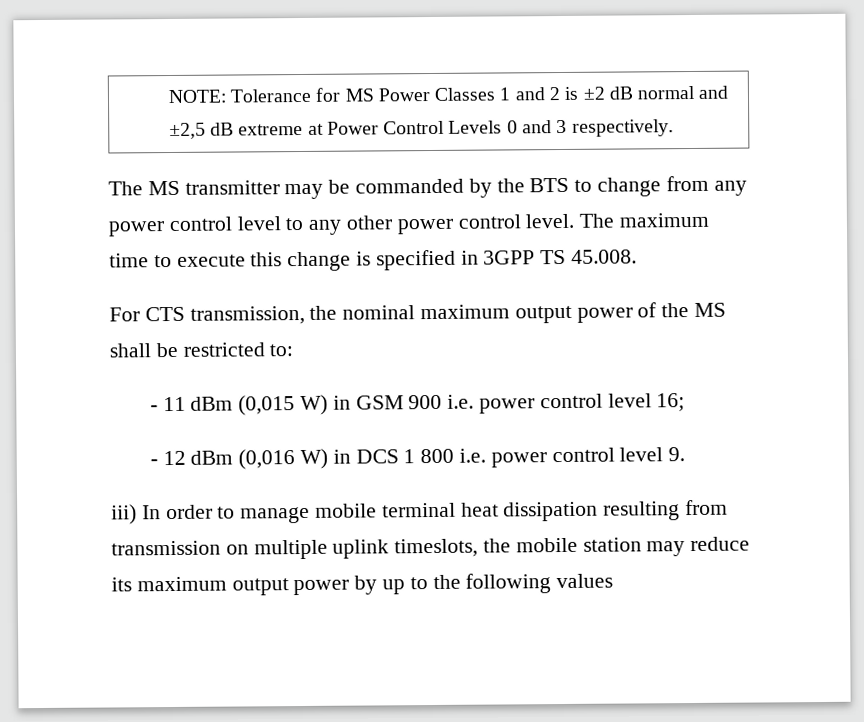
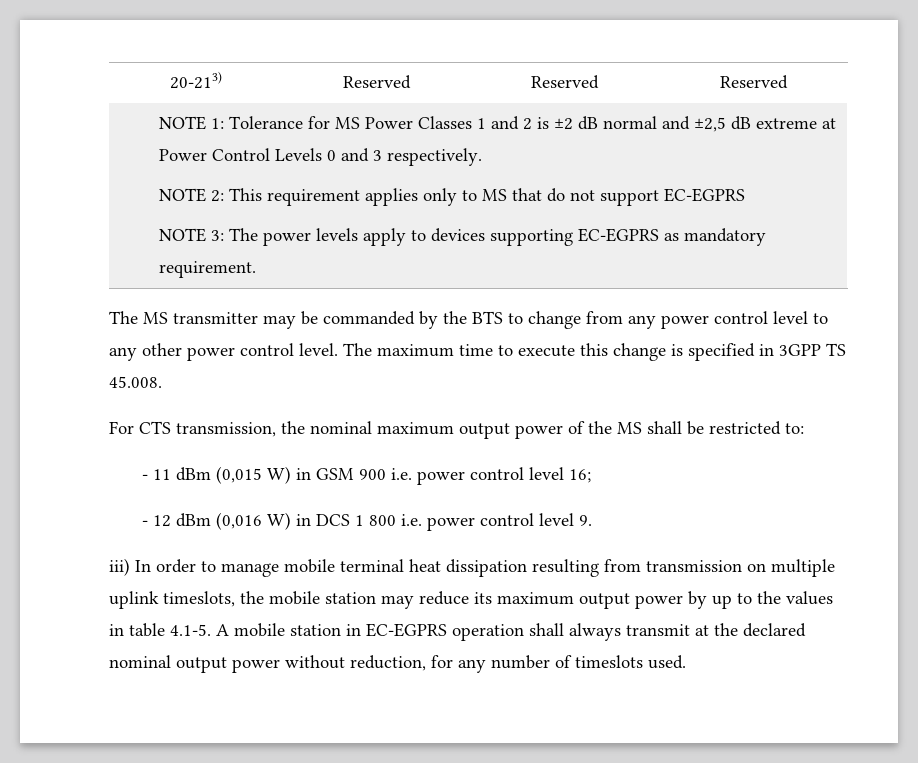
[167,89,227,104] NOTE: -> [170,71,222,89] [343,75,411,89] [531,75,599,89] [719,75,788,89] [159,116,225,130] 20-213) | Reserved | Reserved | Reserved // NOTE 1:
(674, 128) none -> [159,188,746,206] [159,228,767,246] [159,261,257,278] // NOTE 2: This requirement applies only to MS that do not support EC-EGPRS // NOTE 3: The power levels apply to devices supporting EC-EGPRS as mandatory requirement.
[465,573,614,594] following values -> [786,591,833,605] [109,623,806,641] [109,655,686,673] values in table 4.1-5. A mobile station in EC-EGPRS operation shall always transmit at the declared nominal output power without reduction, for any number of timeslots used.

